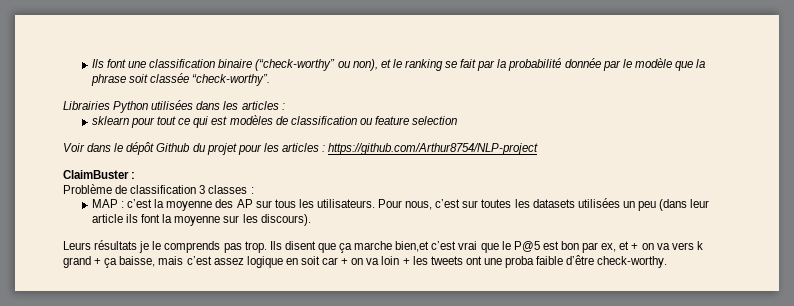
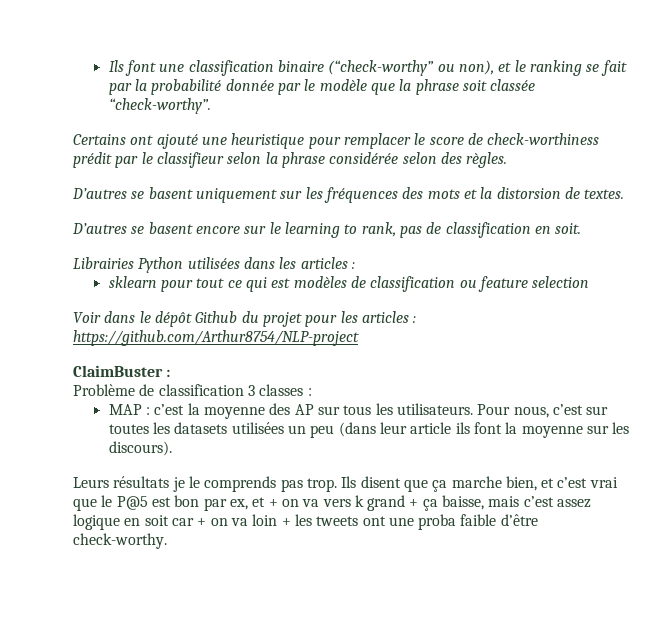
(271, 80) none -> [73,133,600,149] [73,152,508,168] [72,187,625,203] [72,222,582,238] // Certains ont ajouté une heuristique pour remplacer le score de check-worthiness prédit par le classifieur selon la phrase considérée selon des règles. // D’autres se basent uniquement sur les fréquences des mots et la distorsion de textes. // D’autres se basent encore sur le learning to rank, pas de classification en soit.
[395,241,430,252] bien,et -> [505,476,555,491] bien, et

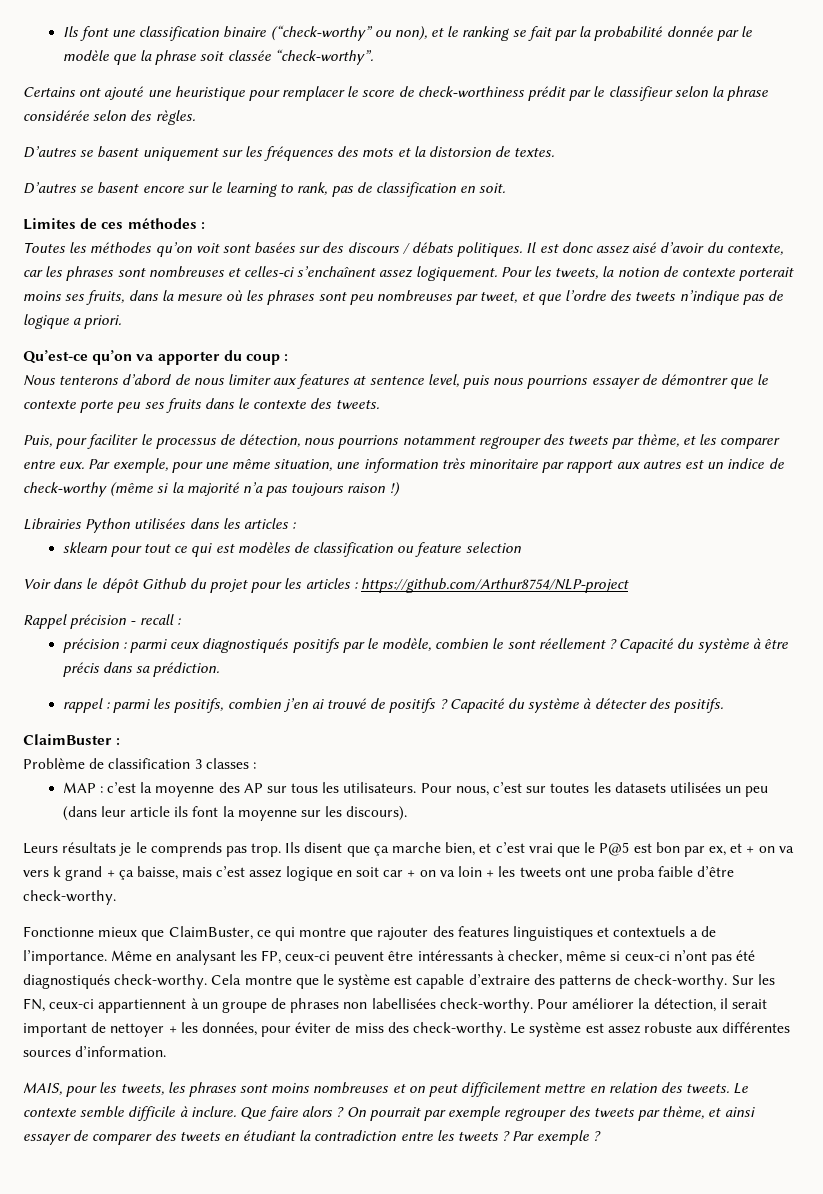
(582, 228) none -> [23,218,205,230] [23,242,783,257] [23,266,795,281] [23,290,783,305] [23,314,122,329] [23,349,289,365] [23,374,769,389] [23,398,379,413] [23,434,781,449] [23,458,784,473] [23,482,400,497] // Limites de ces méthodes : // Toutes les méthodes qu’on voit sont basées sur des discours / débats politiques. Il est donc assez aisé d’avoir du contexte, car les phrases sont nombreuses et celles-ci s’enchaînent assez logiquement. Pour les tweets, la notion de contexte porterait moins ses fruits, dans la mesure où les phrases sont peu nombreuses par tweet, et que l’ordre des tweets n’indique pas de logique a priori. // Qu’est-ce qu’on va apporter du coup : // Nous tenterons d’abord de nous limiter aux features at sentence level, puis nous pourrions essayer de démontrer que le contexte porte peu ses fruits dans le contexte des tweets. // Puis, pour faciliter le processus de détection, nous pourrions notamment regrouper des tweets par thème, et les comparer entre eux. Par exemple, pour une même situation, une information très minoritaire par rapport aux autres est un indice de check-worthy (même si la majorité n’a pas toujours raison !)
(359, 338) none -> [23,614,181,629] [62,638,788,653] [62,662,220,677] [62,698,723,713] // Rappel précision - recall : // précision : parmi ceux diagnostiqués positifs par le modèle, combien le sont réellement ? Capacité du système à être précis dans sa prédiction. // rappel : parmi les positifs, combien j’en ai trouvé de positifs ? Capacité du système à détecter des positifs.
(167, 541) none -> [23,926,716,941] [23,950,756,965] [23,974,775,989] [23,998,767,1013] [23,1022,791,1037] [23,1046,167,1057] [23,1082,749,1097] [23,1106,755,1121] [23,1130,601,1145] // Fonctionne mieux que ClaimBuster, ce qui montre que rajouter des features linguistiques et contextuels a de l’importance. Même en analysant les FP, ceux-ci peuvent être intéressants à checker, même si ceux-ci n’ont pas été diagnostiqués check-worthy. Cela montre que le système est capable d’extraire des patterns de check-worthy. Sur les FN, ceux-ci appartiennent à un groupe de phrases non labellisées check-worthy. Pour améliorer la détection, il serait important de nettoyer + les données, pour éviter de miss des check-worthy. Le système est assez robuste aux différentes sources d’information. // MAIS, pour les tweets, les phrases sont moins nombreuses et on peut difficilement mettre en relation des tweets. Le contexte semble difficile à inclure. Que faire alors ? On pourrait par exemple regrouper des tweets par thème, et ainsi essayer de comparer des tweets en étudiant la contradiction entre les tweets ? Par exemple ?

